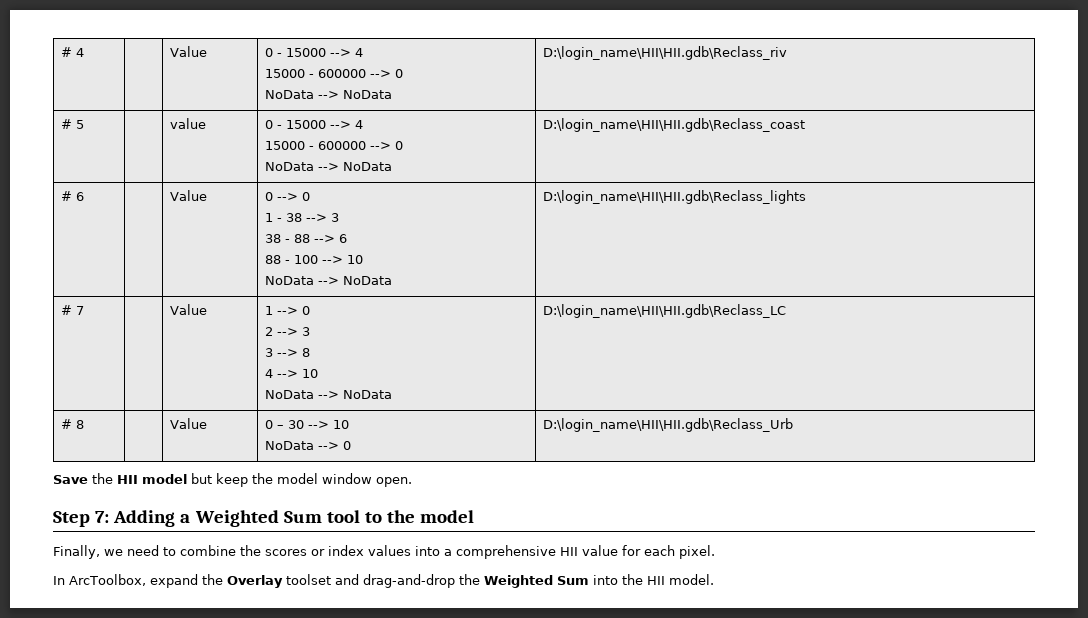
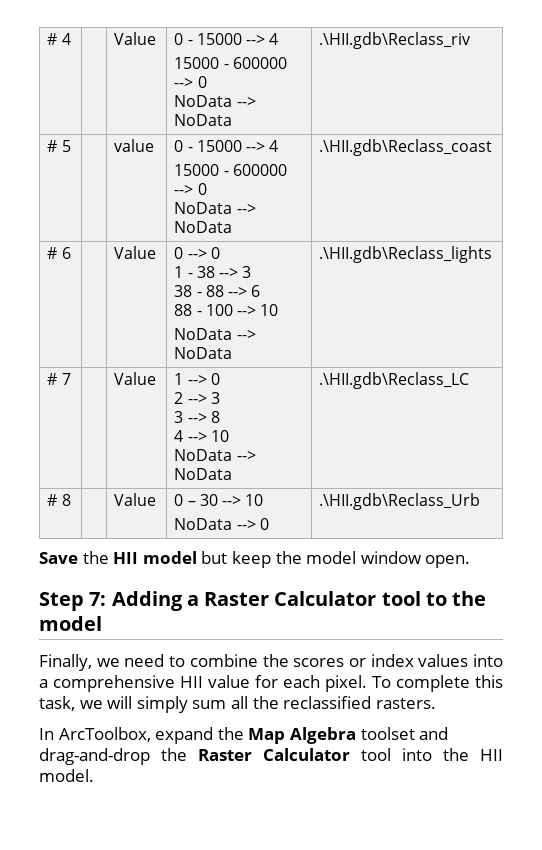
[542,46,787,60] D:\login_name\HII\HII.gdb\Reclass_riv -> [319,32,472,49] .\HII.gdb\Reclass_riv
[542,118,805,132] D:\login_name\HII\HII.gdb\Reclass_coast -> [319,139,493,156] .\HII.gdb\Reclass_coast
[542,190,806,204] D:\login_name\HII\HII.gdb\Reclass_lights -> [319,246,493,263] .\HII.gdb\Reclass_lights
[542,304,786,318] D:\login_name\HII\HII.gdb\Reclass_LC -> [319,372,470,389] .\HII.gdb\Reclass_LC
[542,418,793,432] D:\login_name\HII\HII.gdb\Reclass_Urb -> [319,493,481,510] .\HII.gdb\Reclass_Urb
[194,510,322,527] Weighted Sum -> [204,591,377,606] Raster Calculator
(715, 552) none -> [372,675,503,692] [39,696,436,713] To complete this task, we will simply sum all the reclassified rasters.
[226,575,283,588] Overlay -> [248,727,356,744] Map Algebra
[483,575,589,588] Weighted Sum -> [198,748,391,761] Raster Calculator tool

